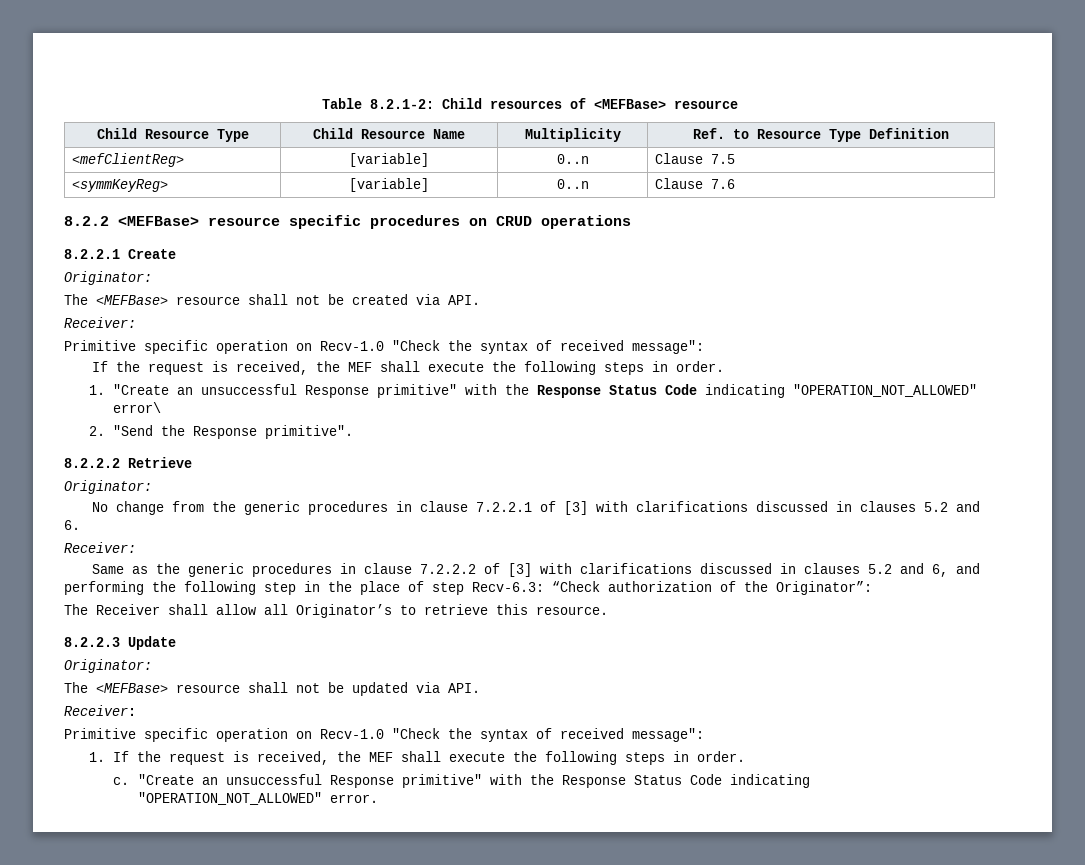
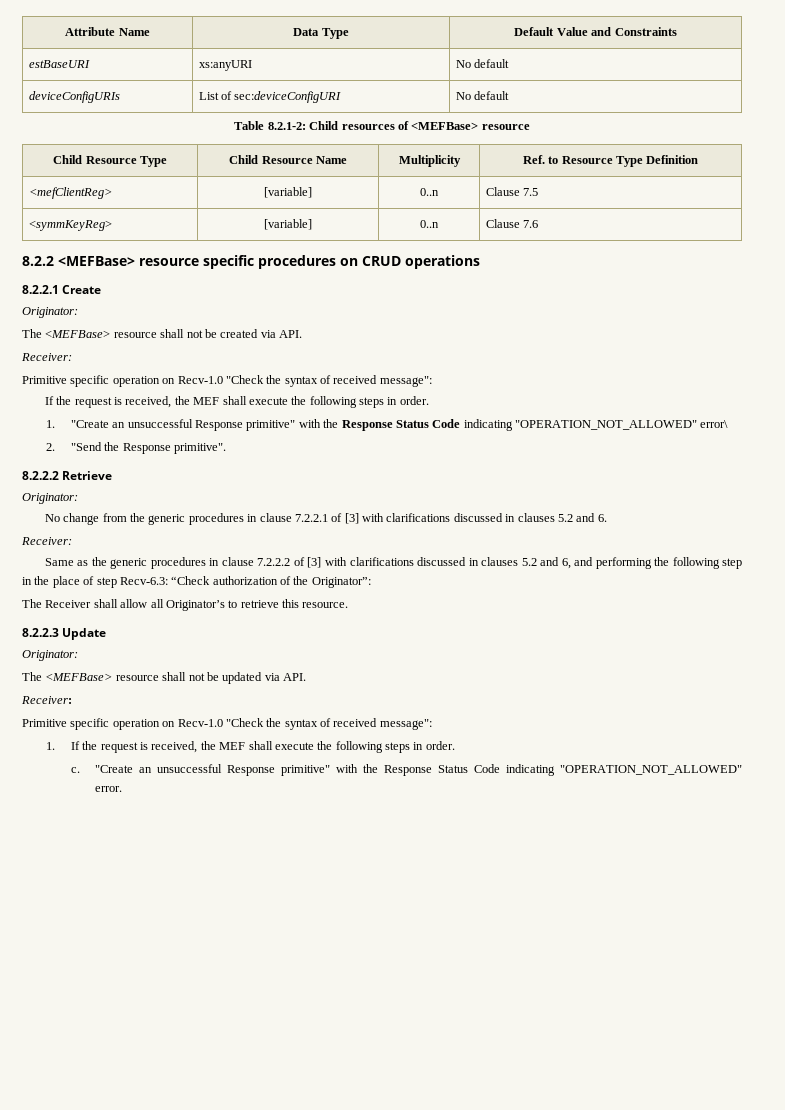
(322, 103) none -> [65,27,150,36] [293,28,349,39] [514,27,677,36] [28,60,90,68] [198,60,252,71] [455,59,509,68] [28,91,120,103] [198,91,342,103] [455,91,509,100] Attribute Name | Data Type | Default Value and Constraints // estBaseURI | xs:anyURI | No default // deviceConfigURIs | List of sec:deviceConfigURI | No default //

